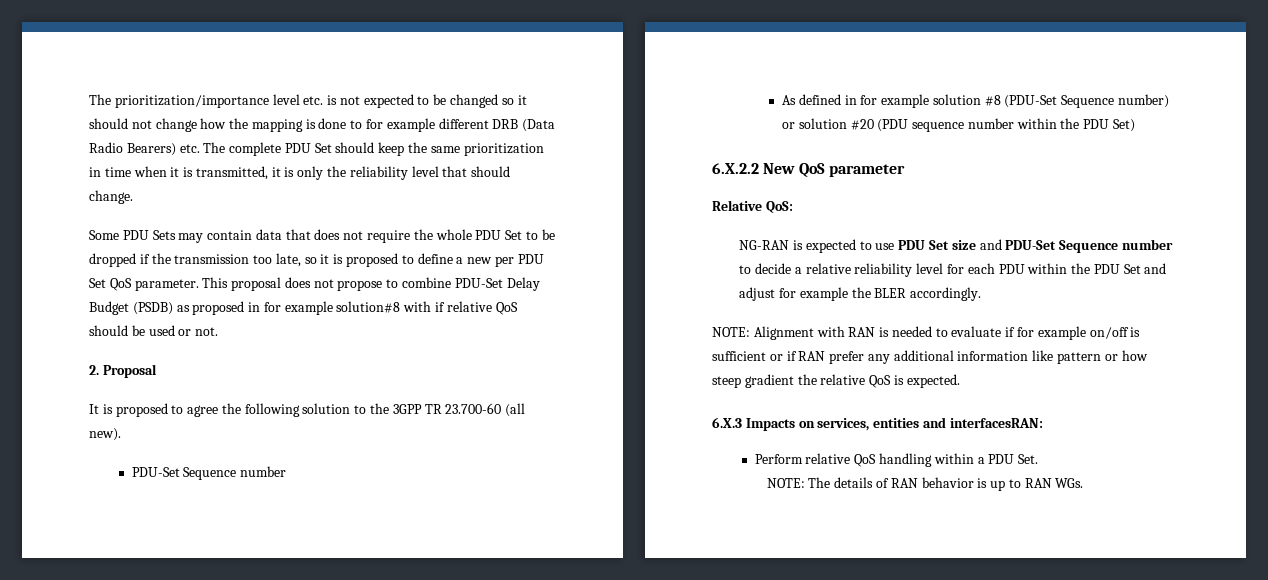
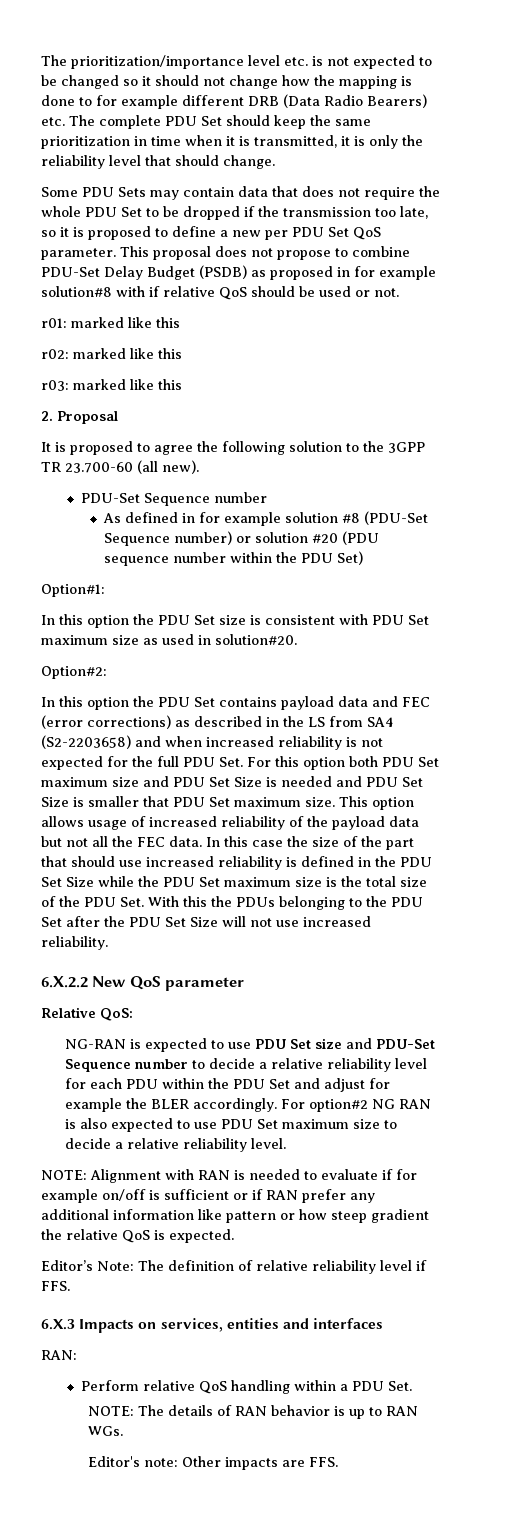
(219, 331) none -> [41,317,180,328] [41,348,182,359] [41,379,182,391] // r01: marked like this // r02: marked like this // r03: marked like this
(1136, 125) none -> [41,584,105,597] [41,614,429,628] [41,634,297,645] [41,666,107,679] [41,696,430,710] [41,715,394,729] [41,735,383,750] [41,756,439,770] [41,776,423,787] [41,796,414,810] [41,816,419,830] [41,836,414,850] [41,856,432,870] [41,876,427,887] [41,896,423,910] [41,916,371,927] [41,936,108,950] // Option#1: // In this option the PDU Set size is consistent with PDU Set maximum size as used in solution#20. // Option#2: // In this option the PDU Set contains payload data and FEC (error corrections) as described in the LS from SA4 (S2-2203658) and when increased reliability is not expected for the full PDU Set. For this option both PDU Set maximum size and PDU Set Size is needed and PDU Set Size is smaller that PDU Set maximum size. This option allows usage of increased reliability of the payload data but not all the FEC data. In this case the size of the part that should use increased reliability is defined in the PDU Set Size while the PDU Set maximum size is the total size of the PDU Set. With this the PDUs belonging to the PDU Set after the PDU Set Size will not use increased reliability.
(982, 294) none -> [280,1099,431,1112] [64,1118,397,1132] [64,1138,286,1152] For option#2 NG RAN is also expected to use PDU Set maximum size to decide a relative reliability level.
(960, 381) none -> [41,1260,427,1274] [41,1281,70,1291] // Editor’s Note: The definition of relative reliability level if FFS.
[949,418,1043,428] interfacesRAN: -> [313,1318,384,1329] [41,1350,77,1360] interfaces // RAN:
(1084, 483) none -> [88,1456,339,1470] // Editor's note: Other impacts are FFS.

